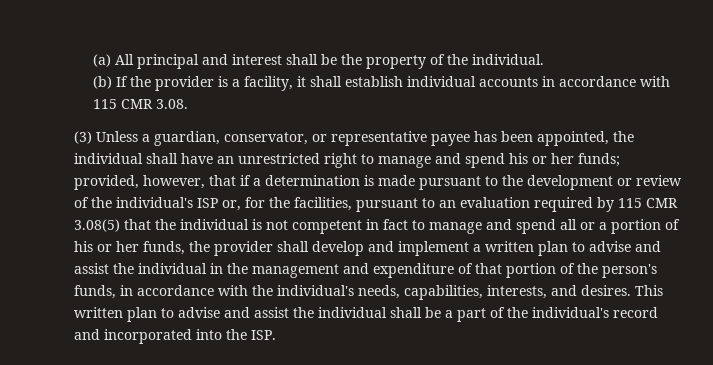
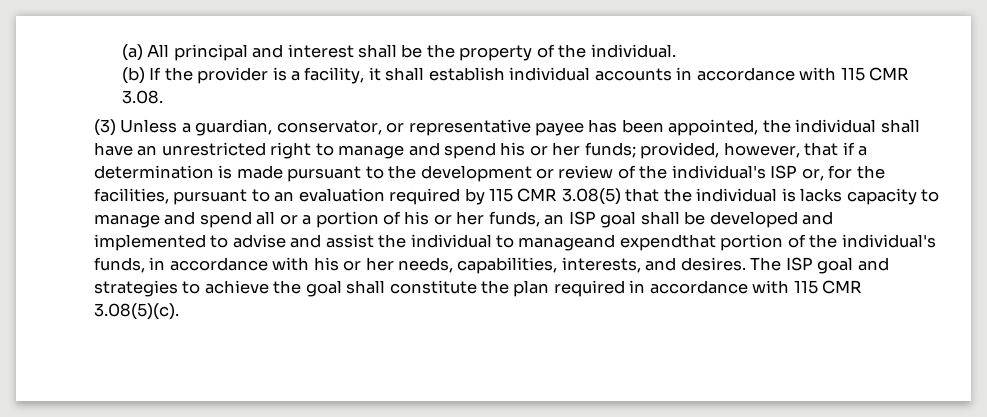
[265,219,408,234] not competent in fact -> [800,188,917,205] lacks capacity
[188,241,661,256] [73,263,502,278] the provider shall develop and implement a written plan to advise and assist the individual in the management and expenditure of that -> [544,211,834,228] [93,234,716,251] an ISP goal shall be developed and implemented to advise and assist the individual to manageand expendthat
[601,264,657,278] person's -> [841,234,936,248] individual's
[251,285,354,296] the individual's -> [313,257,394,271] his or her
[634,285,663,296] [73,307,658,322] [73,329,276,344] This written plan to advise and assist the individual shall be a part of the individual's record and incorporated into the ISP. -> [750,257,889,274] [93,280,863,297] [93,303,179,320] The ISP goal and strategies to achieve the goal shall constitute the plan required in accordance with 115 CMR 3.08(5)(c).

